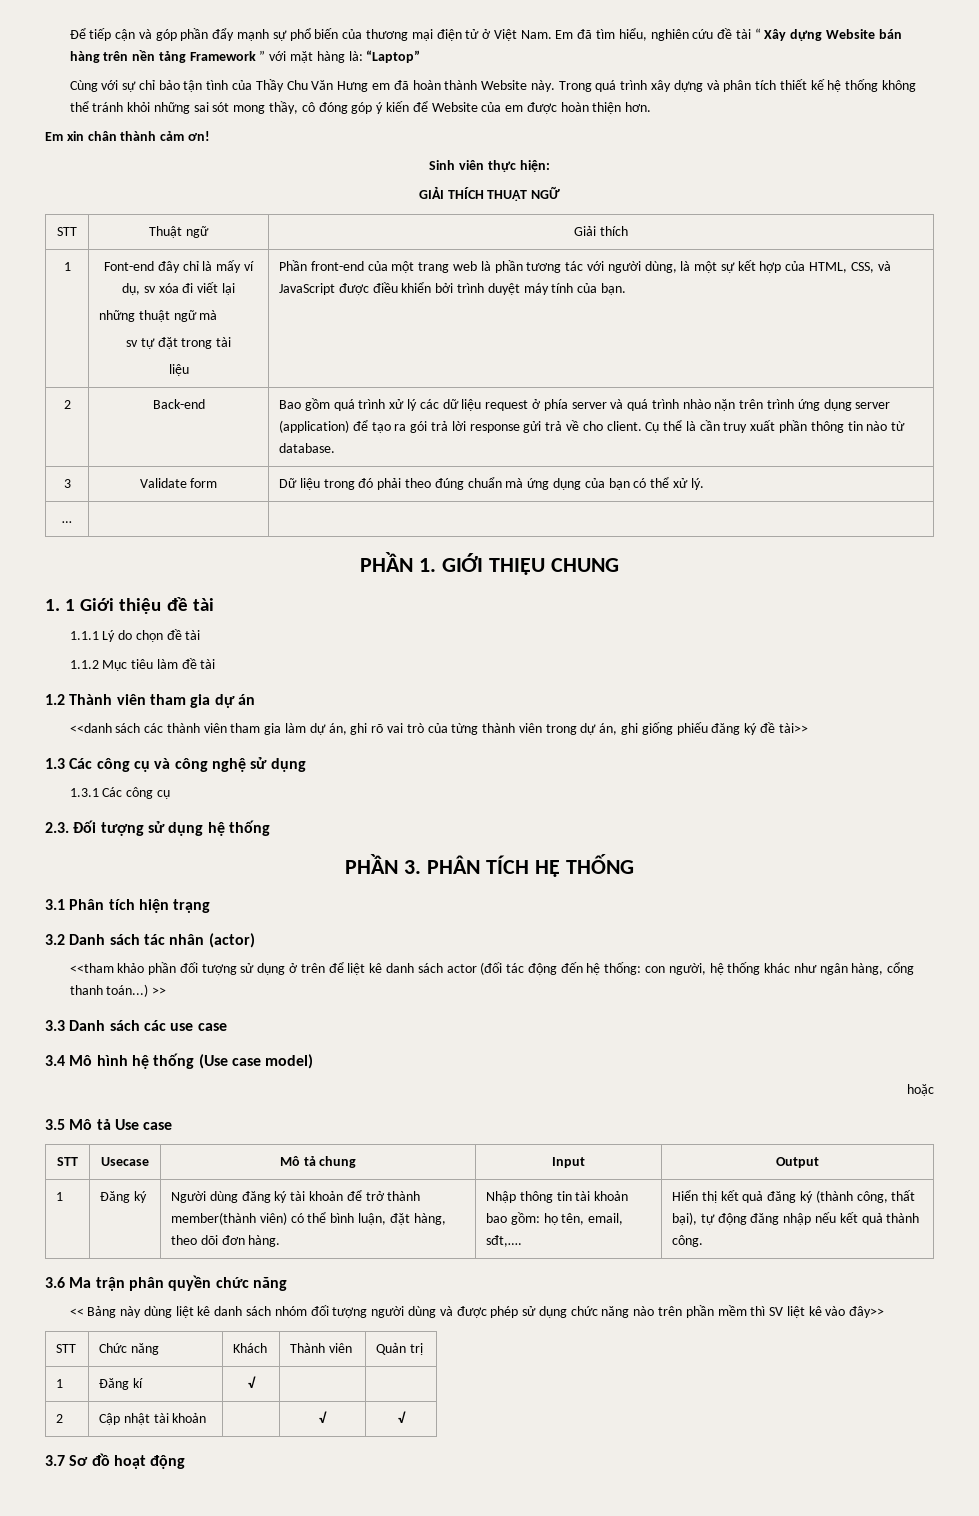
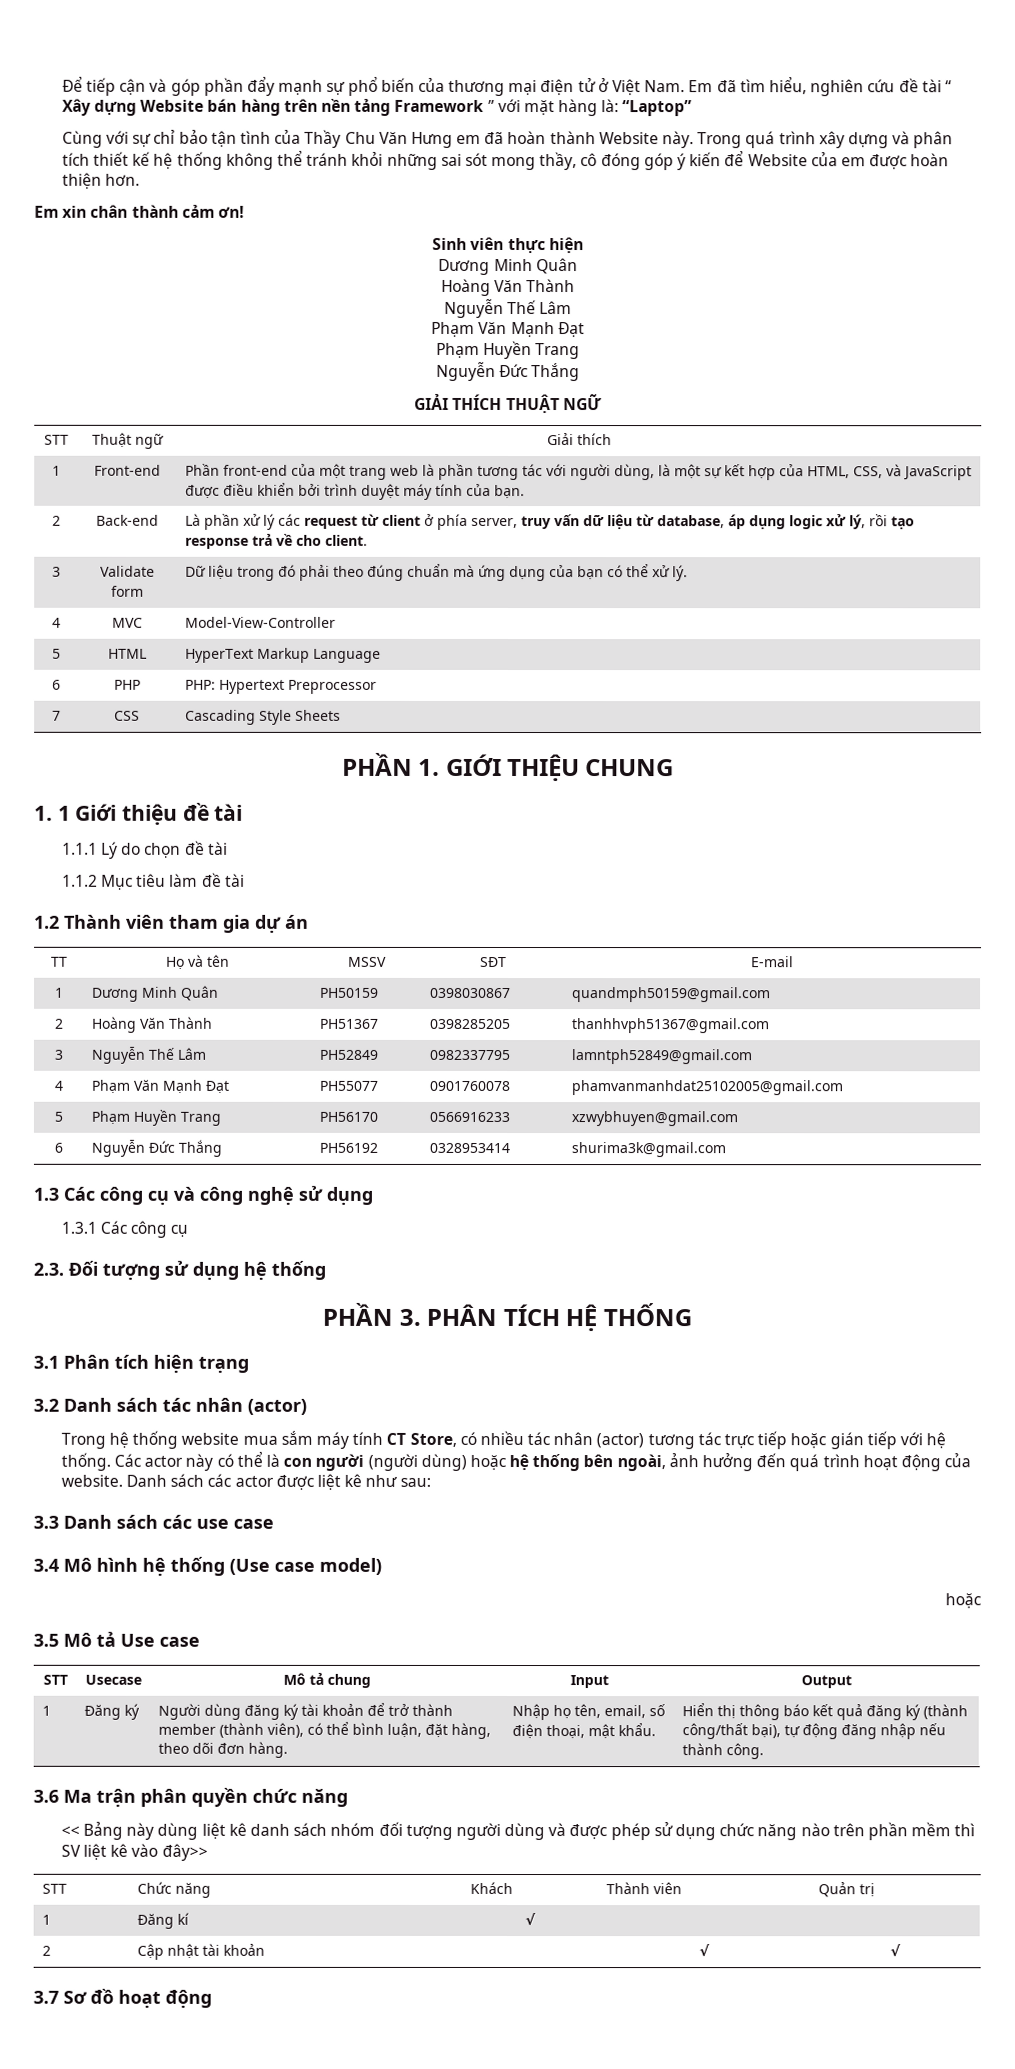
[519,160,550,172] hiện: -> [548,237,584,254] [438,258,578,275] [440,278,576,296] [443,298,573,318] [431,321,585,338] [435,340,581,360] [435,361,581,382] hiện // Dương Minh Quân // Hoàng Văn Thành // Nguyễn Thế Lâm // Phạm Văn Mạnh Đạt // Phạm Huyền Trang // Nguyễn Đức Thắng
[104,260,254,273] [122,282,235,295] [99,310,218,322] [125,337,232,349] [168,364,189,376] Font-end đây chỉ là mấy ví dụ, sv xóa đi viết lại // những thuật ngữ mà // sv tự đặt trong tài // liệu -> [93,464,161,476] Front-end
[279,398,891,411] [279,420,906,433] [279,443,336,453] Bao gồm quá trình xử lý các dữ liệu request ở phía server và quá trình nhào nặn trên trình ứng dụng server (application) để tạo ra gói trả lời response gửi trả về cho client. Cụ thể là cần truy xuất phần thông tin nào từ database. -> [184,513,915,530] [184,533,368,549] Là phần xử lý các request từ client ở phía server, truy vấn dữ liệu từ database, áp dụng logic xử lý, rồi tạo response trả về cho client.
[62,521,72,523] … | | -> [51,617,61,628] [111,617,143,628] [184,616,336,628] [51,648,61,659] [107,648,147,659] [184,647,381,663] [51,679,61,690] [113,679,141,690] [184,679,377,694] [51,710,61,721] [114,710,140,721] [184,709,341,725] 4 | MVC | Model-View-Controller // 5 | HTML | HyperText Markup Language // 6 | PHP | PHP: Hypertext Preprocessor // 7 | CSS | Cascading Style Sheets
[69,722,808,735] // <<danh sách các thành viên tham gia làm dự án, ghi rõ vai trò của từng thành viên trong dự án, ghi giống phiếu đăng ký đề tài>> -> [51,956,68,967] [166,954,230,970] [348,956,387,967] [479,956,507,967] [751,956,794,968] [55,987,64,998] [91,985,219,1002] [319,987,379,998] [429,987,511,999] [571,987,771,1003] [55,1018,64,1029] [91,1016,213,1033] [319,1018,379,1029] [429,1018,511,1030] [571,1018,770,1034] [54,1049,63,1060] [90,1046,206,1064] [318,1049,378,1060] [428,1049,510,1061] [570,1049,752,1065] [54,1080,63,1091] [90,1079,229,1094] [318,1080,378,1091] [428,1080,510,1092] [570,1080,843,1096] [54,1111,63,1122] [90,1109,221,1126] [318,1111,378,1122] [428,1111,510,1123] [570,1111,738,1127] [54,1142,63,1153] [90,1139,222,1157] [318,1142,378,1153] [428,1142,510,1154] [570,1142,726,1158] // TT | Họ và tên | MSSV | SĐT | E-mail // 1 | Dương Minh Quân | PH50159 | 0398030867 | quandmph50159@gmail.com // 2 | Hoàng Văn Thành | PH51367 | 0398285205 | thanhhvph51367@gmail.com // 3 | Nguyễn Thế Lâm | PH52849 | 0982337795 | lamntph52849@gmail.com // 4 | Phạm Văn Mạnh Đạt | PH55077 | 0901760078 | phamvanmanhdat25102005@gmail.com // 5 | Phạm Huyền Trang | PH56170 | 0566916233 | xzwybhuyen@gmail.com // 6 | Nguyễn Đức Thắng | PH56192 | 0328953414 | shurima3k@gmail.com
[69,962,915,975] [69,984,167,997] <<tham khảo phần đối tượng sử dụng ở trên để liệt kê danh sách actor (đối tác động đến hệ thống: con người, hệ thống khác như ngân hàng, cổng thanh toán...) >> -> [60,1430,947,1450] [60,1451,972,1472] [60,1473,431,1490] Trong hệ thống website mua sắm máy tính CT Store, có nhiều tác nhân (actor) tương tác trực tiếp hoặc gián tiếp với hệ thống. Các actor này có thể là con người (người dùng) hoặc hệ thống bên ngoài, ảnh hưởng đến quá trình hoạt động của website. Danh sách các actor được liệt kê như sau:
[171,1212,287,1225] member(thành viên) -> [157,1722,304,1738] member (thành viên),
[519,1191,629,1203] [486,1212,624,1225] [486,1235,523,1247] thông tin tài khoản bao gồm: họ tên, email, sđt,…. -> [552,1704,665,1720] [511,1723,656,1740] họ tên, email, số điện thoại, mật khẩu.
(717, 1197) none -> [738,1704,809,1721] thông báo
[856,1190,916,1203] công, thất -> [681,1723,748,1740] công/thất
[839,1212,883,1225] kết quả -> (946, 1729) none

